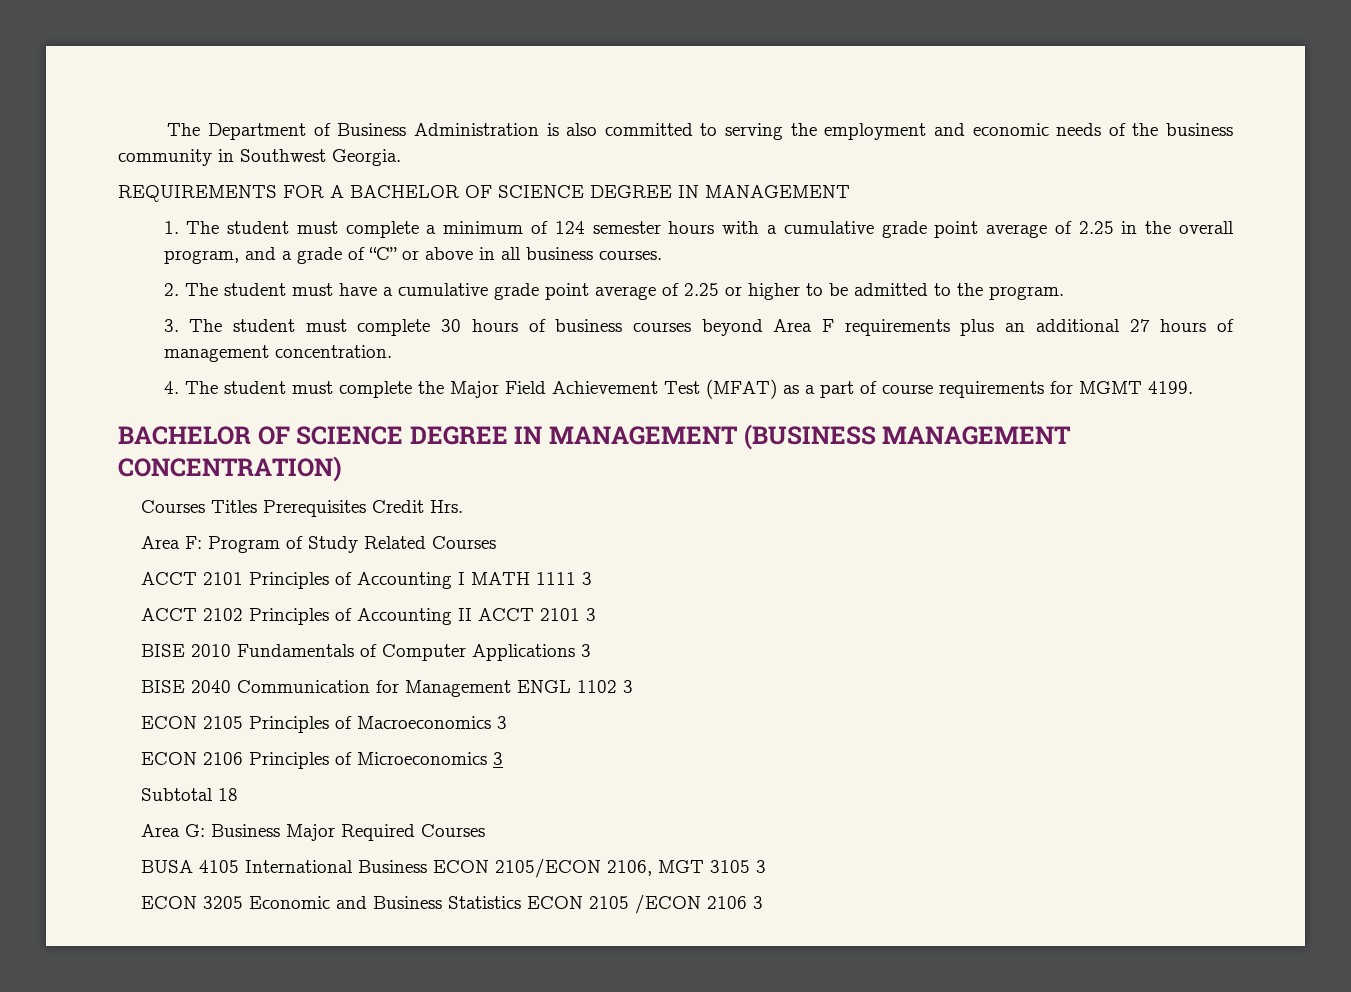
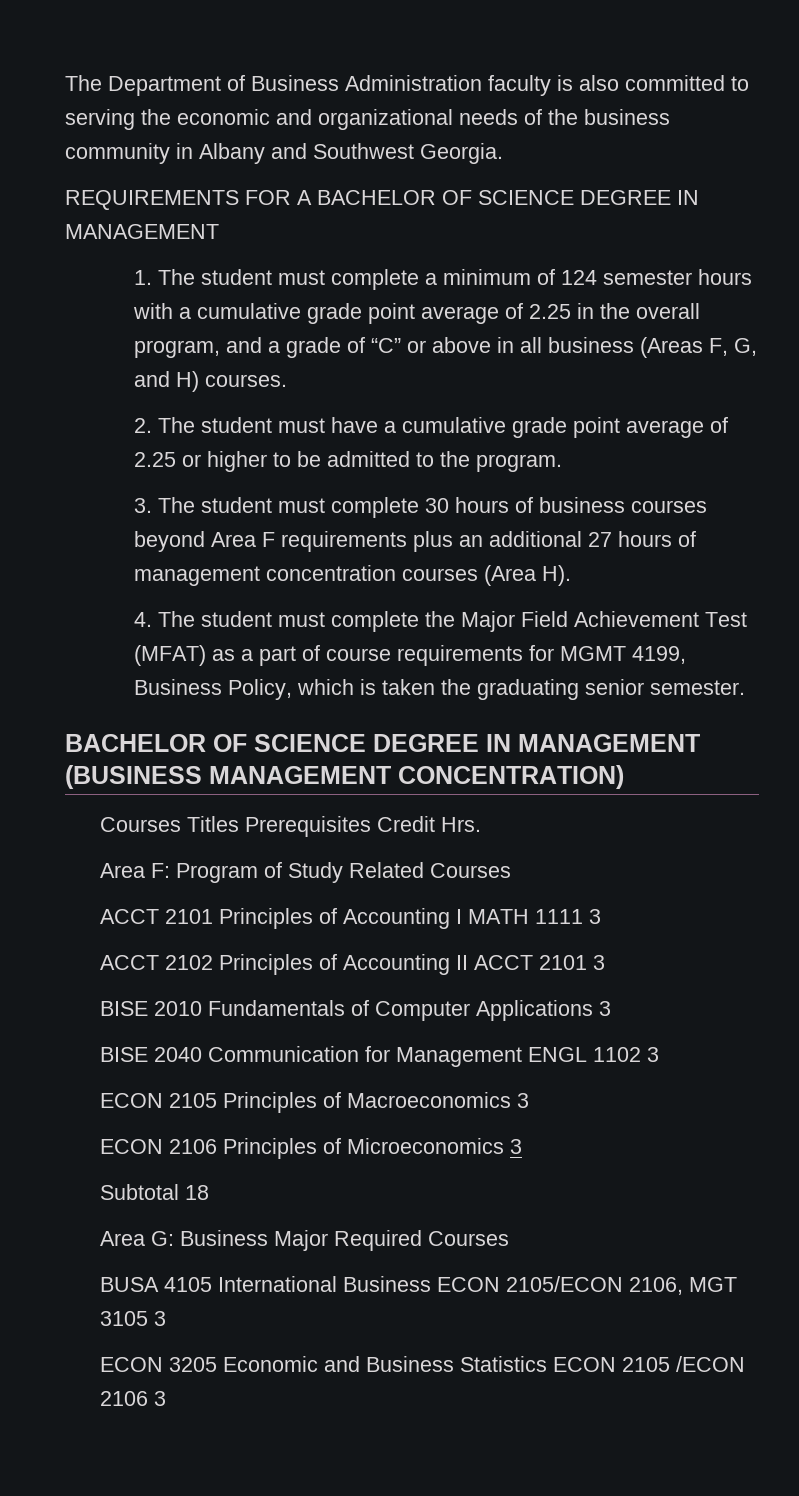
(539, 129) none -> [488,75,551,96] faculty
[824,123,1049,140] employment and economic -> [177,109,453,130] economic and organizational
(234, 155) none -> [199,143,307,164] Albany and
(593, 253) none -> [640,337,758,358] [134,371,200,392] (Areas F, G, and H)
[274,345,392,358] concentration. -> [266,565,572,586] concentration courses (Area H).
[1147,381,1193,394] 4199. -> [632,646,687,664] [134,679,746,700] 4199, Business Policy, which is taken the graduating senior semester.

